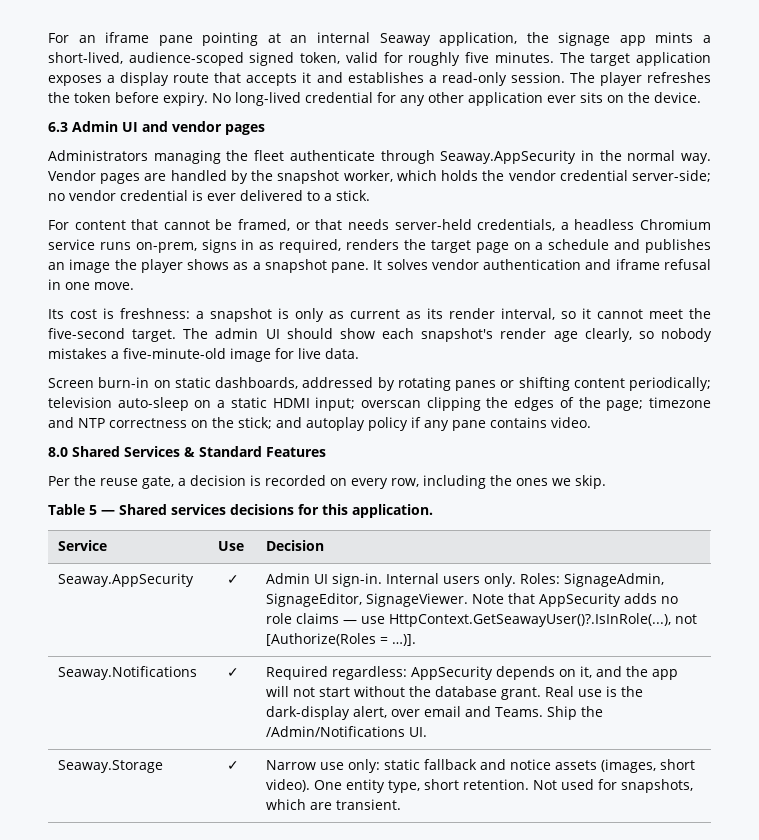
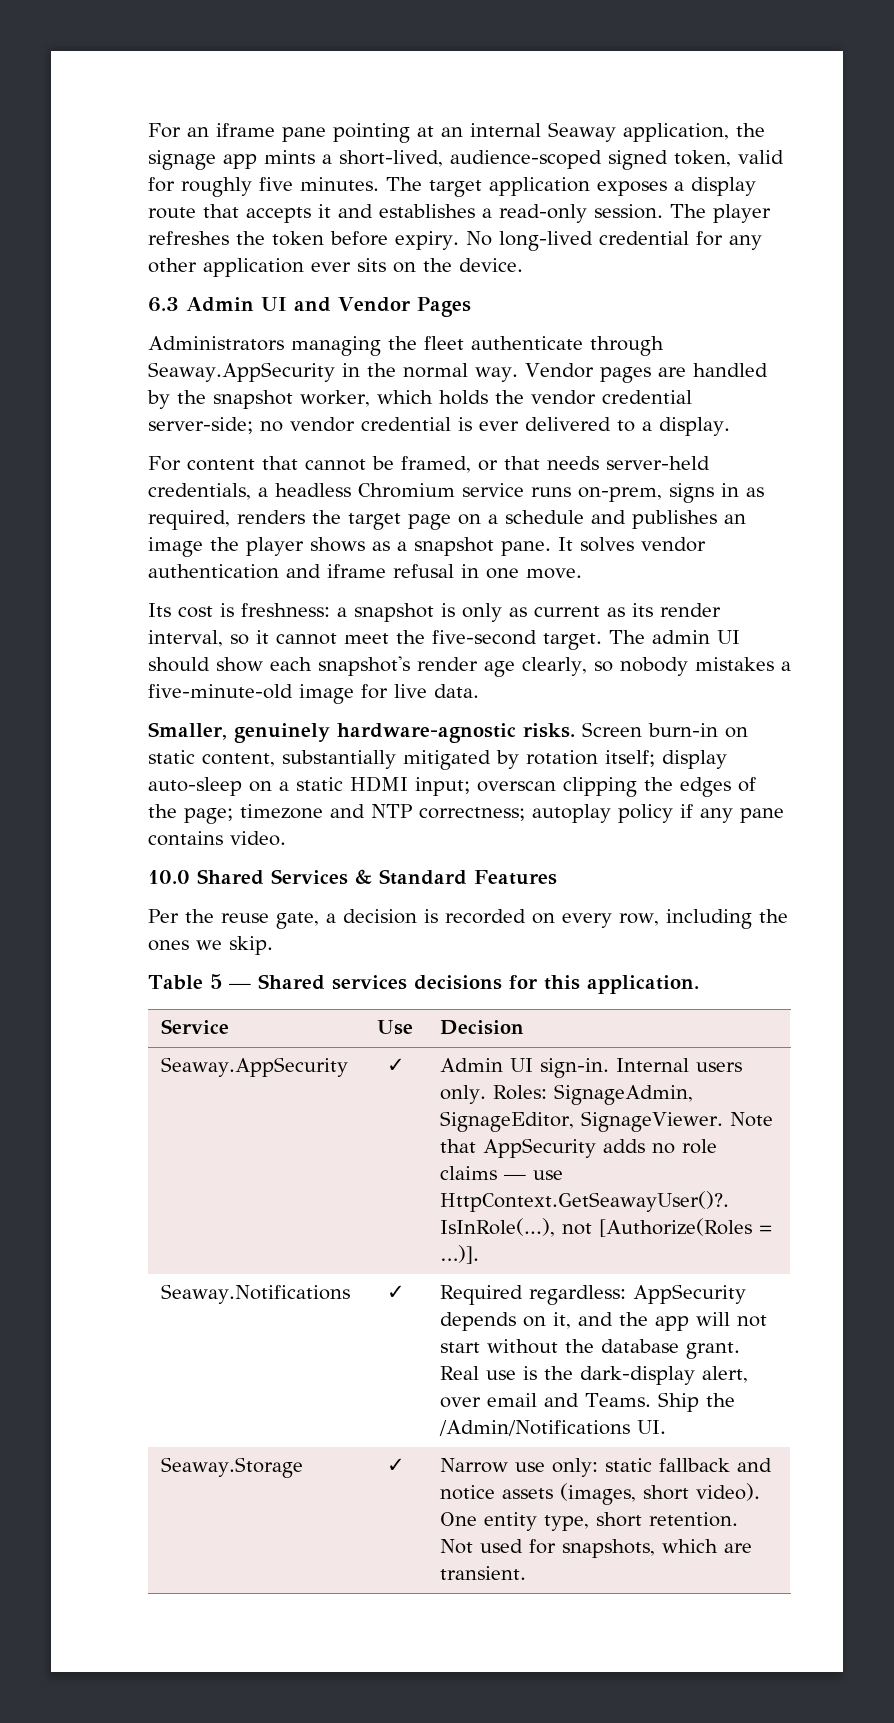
[172,121,265,135] vendor pages -> [338,297,471,317] Vendor Pages
[336,190,370,201] stick. -> [659,417,730,436] display.
[48,377,711,391] [48,397,112,408] Screen burn-in on static dashboards, addressed by rotating panes or shifting content periodically; television -> [148,722,748,743] [148,750,727,770] Smaller, genuinely hardware-agnostic risks. Screen burn-in on static content, substantially mitigated by rotation itself; display
[109,417,302,429] correctness on the stick; and -> [419,807,525,821] correctness;
[48,447,68,457] 8.0 -> [148,870,190,884] 10.0

